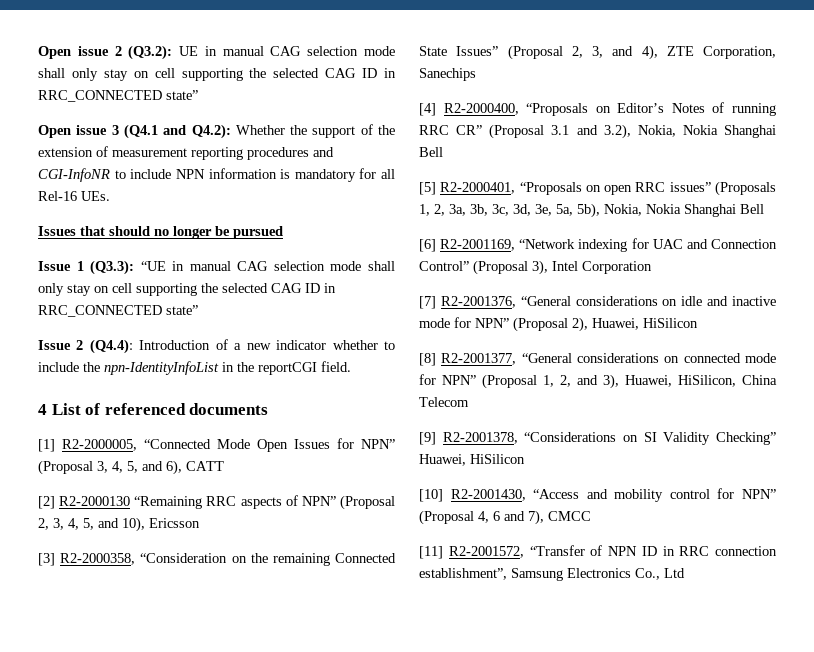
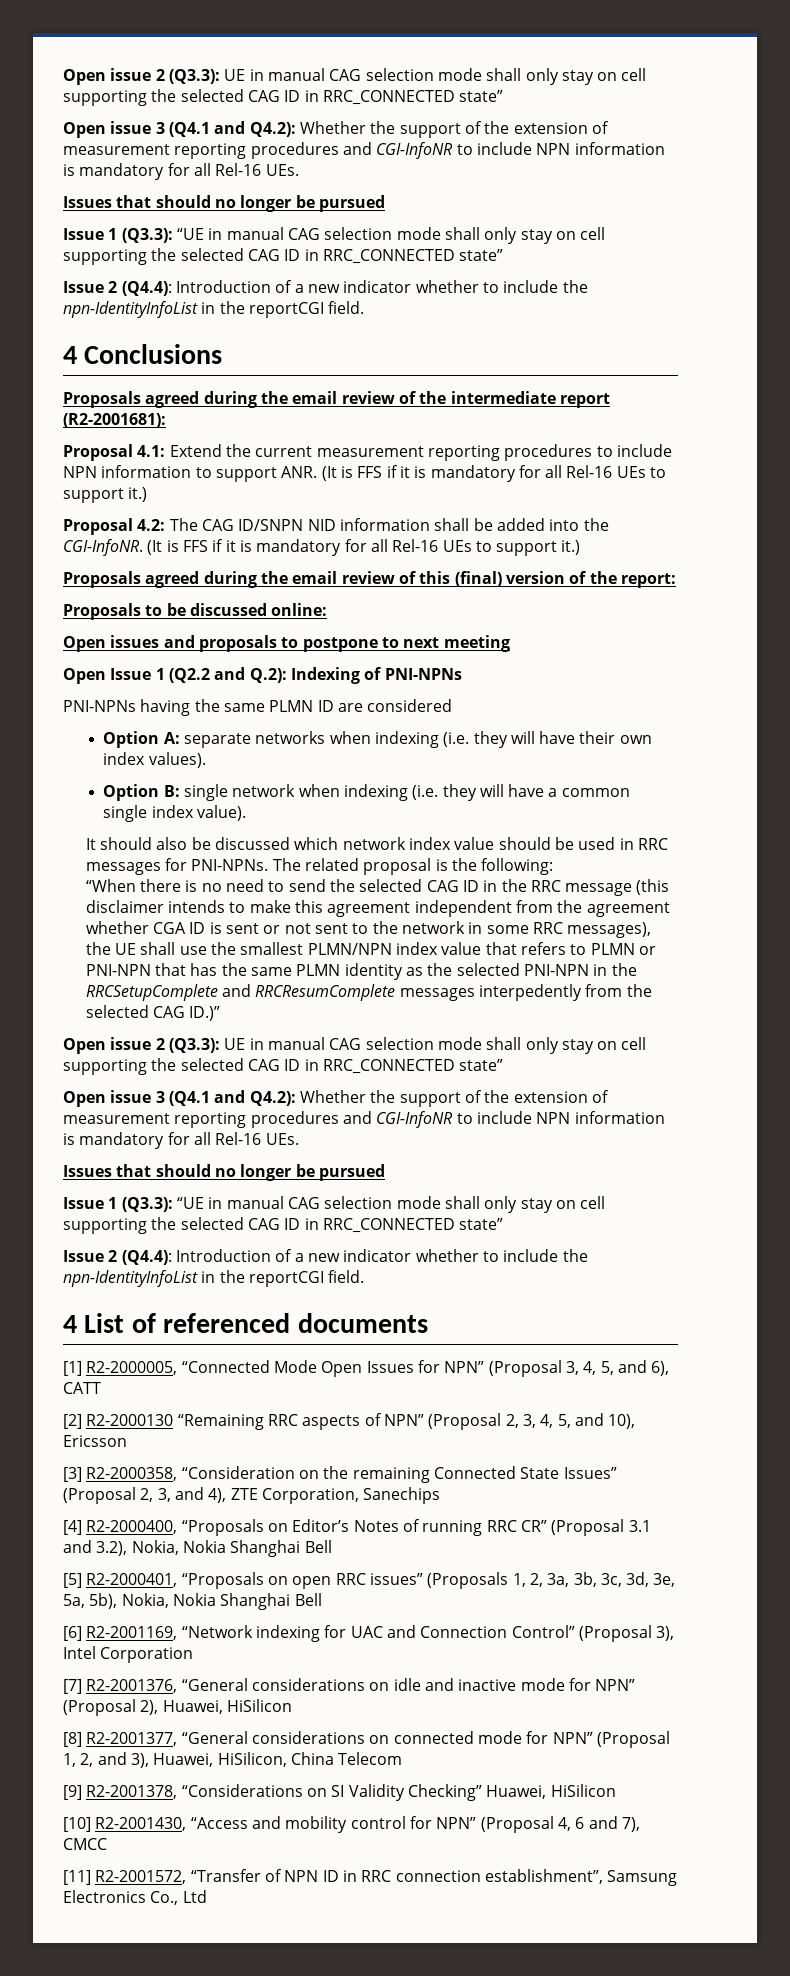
[38,45,173,60] Open issue 2 (Q3.2): -> [63,68,647,85] [63,89,504,106] [63,121,609,138] [63,142,665,159] [63,163,299,180] [63,195,385,212] [63,227,606,244] [63,248,504,265] [63,280,588,296] [63,301,365,318] [63,344,223,364] [63,391,610,408] [63,413,166,428] [63,444,672,461] [63,465,667,482] [63,487,148,503] [63,518,609,535] [63,539,581,556] [63,571,676,588] [63,603,328,620] [63,635,510,652] [63,667,462,684] [63,699,453,716] [103,731,652,748] [103,752,206,768] [103,784,630,801] [103,805,246,822] [85,837,668,850] [85,858,554,875] [85,879,670,896] [85,900,670,917] [85,921,652,938] [85,942,656,955] [85,963,637,980] [85,984,652,1001] [85,1005,221,1021] [63,1037,220,1054] Open issue 2 (Q3.3): UE in manual CAG selection mode shall only stay on cell supporting the selected CAG ID in RRC_CONNECTED state” // Open issue 3 (Q4.1 and Q4.2): Whether the support of the extension of measurement reporting procedures and CGI-InfoNR to include NPN information is mandatory for all Rel-16 UEs. // Issues that should no longer be pursued // Issue 1 (Q3.3): “UE in manual CAG selection mode shall only stay on cell supporting the selected CAG ID in RRC_CONNECTED state” // Issue 2 (Q4.4): Introduction of a new indicator whether to include the npn-IdentityInfoList in the reportCGI field. // 4 Conclusions // Proposals agreed during the email review of the intermediate report (R2-2001681): // Proposal 4.1: Extend the current measurement reporting procedures to include NPN information to support ANR. (It is FFS if it is mandatory for all Rel-16 UEs to support it.) // Proposal 4.2: The CAG ID/SNPN NID information shall be added into the CGI-InfoNR. (It is FFS if it is mandatory for all Rel-16 UEs to support it.) // Proposals agreed during the email review of this (final) version of the report: // Proposals to be discussed online: // Open issues and proposals to postpone to next meeting // Open Issue 1 (Q2.2 and Q.2): Indexing of PNI-NPNs // PNI-NPNs having the same PLMN ID are considered // Option A: separate networks when indexing (i.e. they will have their own index values). // Option B: single network when indexing (i.e. they will have a common single index value). // It should also be discussed which network index value should be used in RRC messages for PNI-NPNs. The related proposal is the following: // “When there is no need to send the selected CAG ID in the RRC message (this disclaimer intends to make this agreement independent from the agreement whether CGA ID is sent or not sent to the network in some RRC messages), the UE shall use the smallest PLMN/NPN index value that refers to PLMN or PNI-NPN that has the same PLMN identity as the selected PNI-NPN in the RRCSetupComplete and RRCResumComplete messages interpedently from the selected CAG ID.)” // Open issue 2 (Q3.3):

